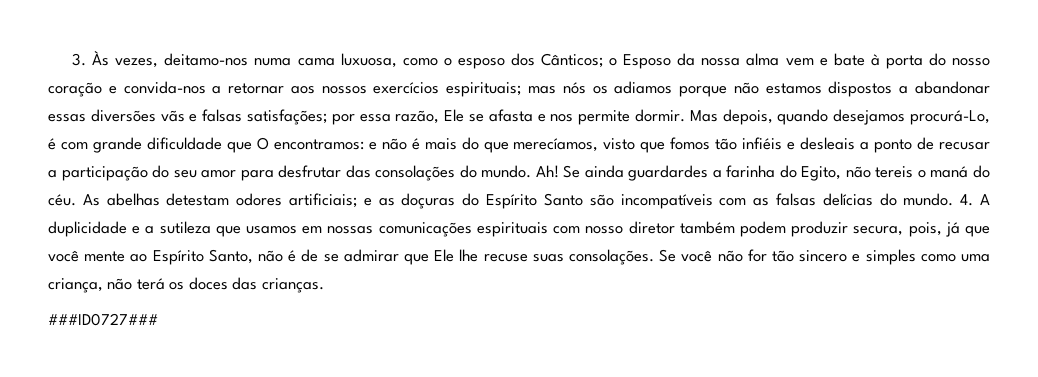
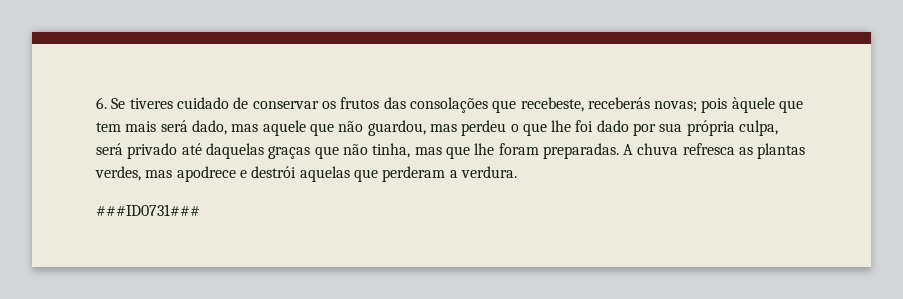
[72,50,991,69] [48,81,991,97] [48,109,990,125] [48,137,991,153] [48,165,990,181] [48,193,991,209] [48,221,991,237] [48,249,991,265] [48,277,324,293] [48,313,158,326] 3. Às vezes, deitamo-nos numa cama luxuosa, como o esposo dos Cânticos; o Esposo da nossa alma vem e bate à porta do nosso coração e convida-nos a retornar aos nossos exercícios espirituais; mas nós os adiamos porque não estamos dispostos a abandonar essas diversões vãs e falsas satisfações; por essa razão, Ele se afasta e nos permite dormir. Mas depois, quando desejamos procurá-Lo, é com grande dificuldade que O encontramos: e não é mais do que merecíamos, visto que fomos tão infiéis e desleais a ponto de recusar a participação do seu amor para desfrutar das consolações do mundo. Ah! Se ainda guardardes a farinha do Egito, não tereis o maná do céu. As abelhas detestam odores artificiais; e as doçuras do Espírito Santo são incompatíveis com as falsas delícias do mundo. 4. A duplicidade e a sutileza que usamos em nossas comunicações espirituais com nosso diretor também podem produzir secura, pois, já que você mente ao Espírito Santo, não é de se admirar que Ele lhe recuse suas consolações. Se você não for tão sincero e simples como uma criança, não terá os doces das crianças. // ###ID0727### -> [96,97,804,113] [96,120,779,136] [96,143,806,159] [95,166,517,182] [96,204,200,216] 6. Se tiveres cuidado de conservar os frutos das consolações que recebeste, receberás novas; pois àquele que tem mais será dado, mas aquele que não guardou, mas perdeu o que lhe foi dado por sua própria culpa, será privado até daquelas graças que não tinha, mas que lhe foram preparadas. A chuva refresca as plantas verdes, mas apodrece e destrói aquelas que perderam a verdura. // ###ID0731###

